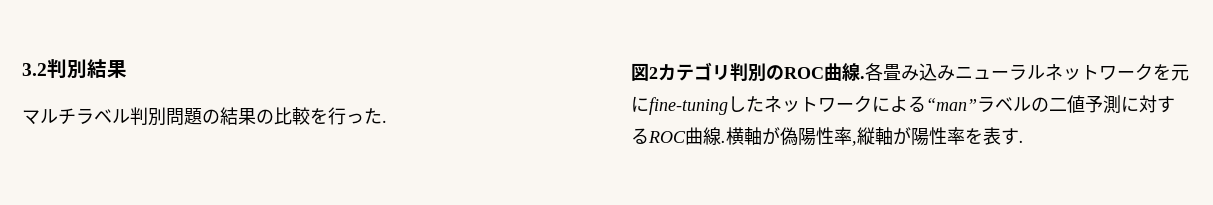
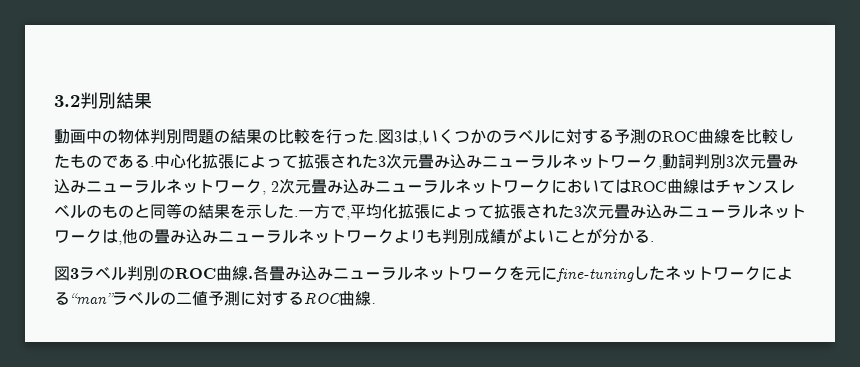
[22,108,130,125] マルチラベル -> [54,129,150,144] 動画中の物体
[631,62,730,81] // 図2カテゴリ -> [378,129,794,145] [54,153,798,170] [54,178,795,195] [54,203,806,220] [54,228,654,245] [54,266,127,281] 図3は,いくつかのラベルに対する予測のROC曲線を比較したものである.中心化拡張によって拡張された3次元畳み込みニューラルネットワーク,動詞判別3次元畳み込みニューラルネットワーク, 2次元畳み込みニューラルネットワークにおいてはROC曲線はチャンスレベルのものと同等の結果を示した.一方で,平均化拡張によって拡張された3次元畳み込みニューラルネットワークは,他の畳み込みニューラルネットワークよりも判別成績がよいことが分かる. // 図3ラベル
[726,127,1024,146] 横軸が偽陽性率,縦軸が陽性率を表す. -> (376, 303) none

